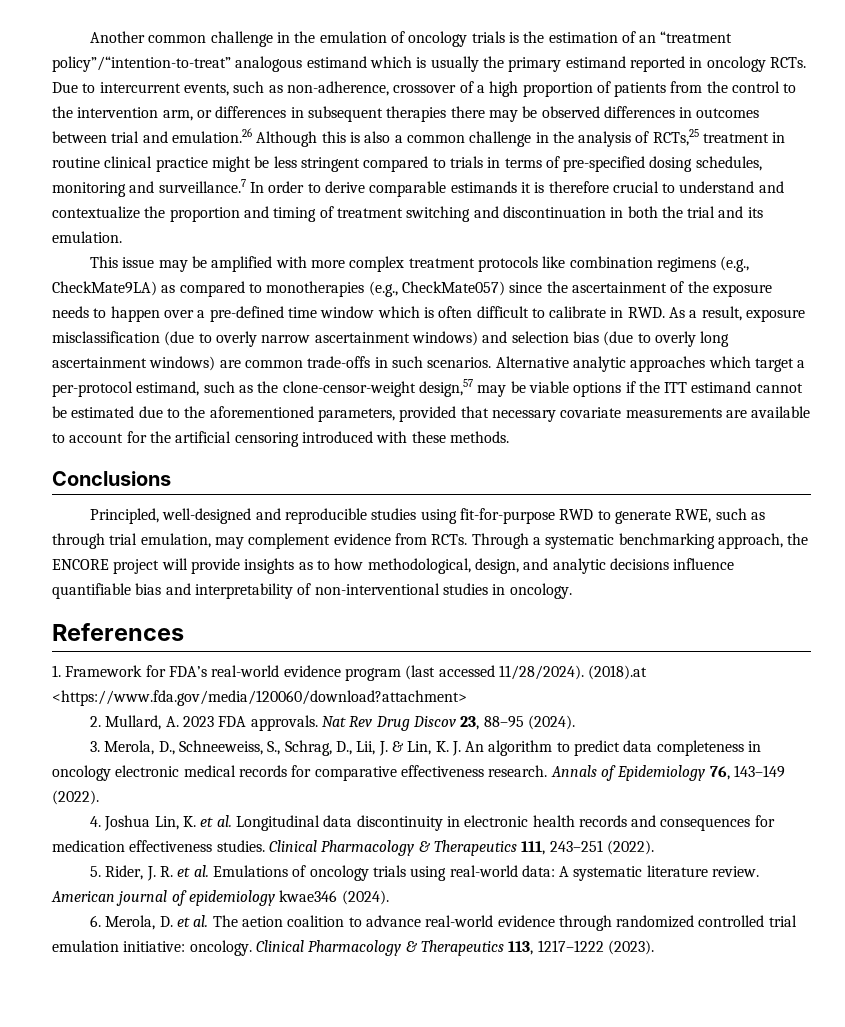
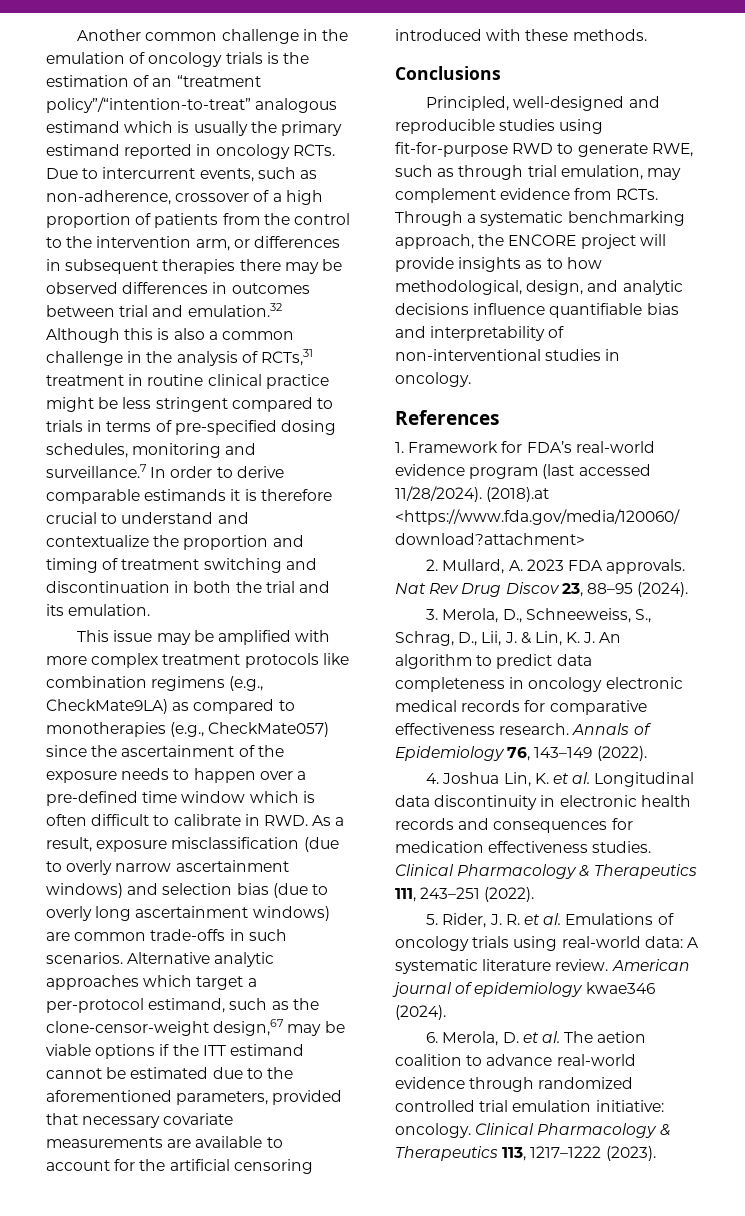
[171,128,252,143] emulation.26 -> [187,303,282,317] emulation.32
[652,129,699,146] RCTs,25 -> [260,349,313,366] RCTs,31
[418,379,473,397] design,57 -> [213,1019,284,1036] design,67

